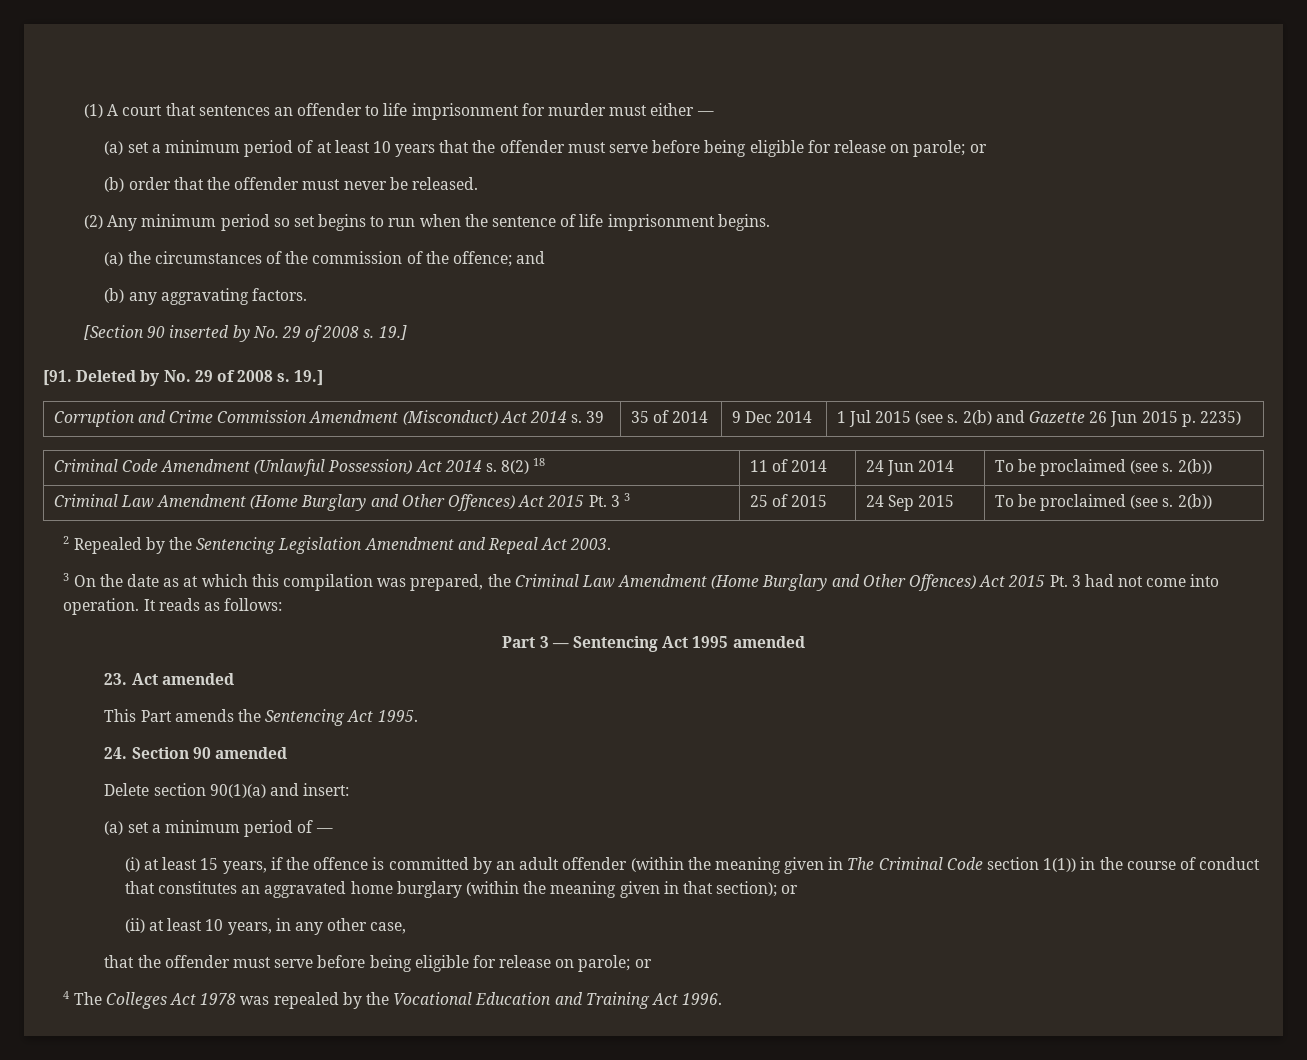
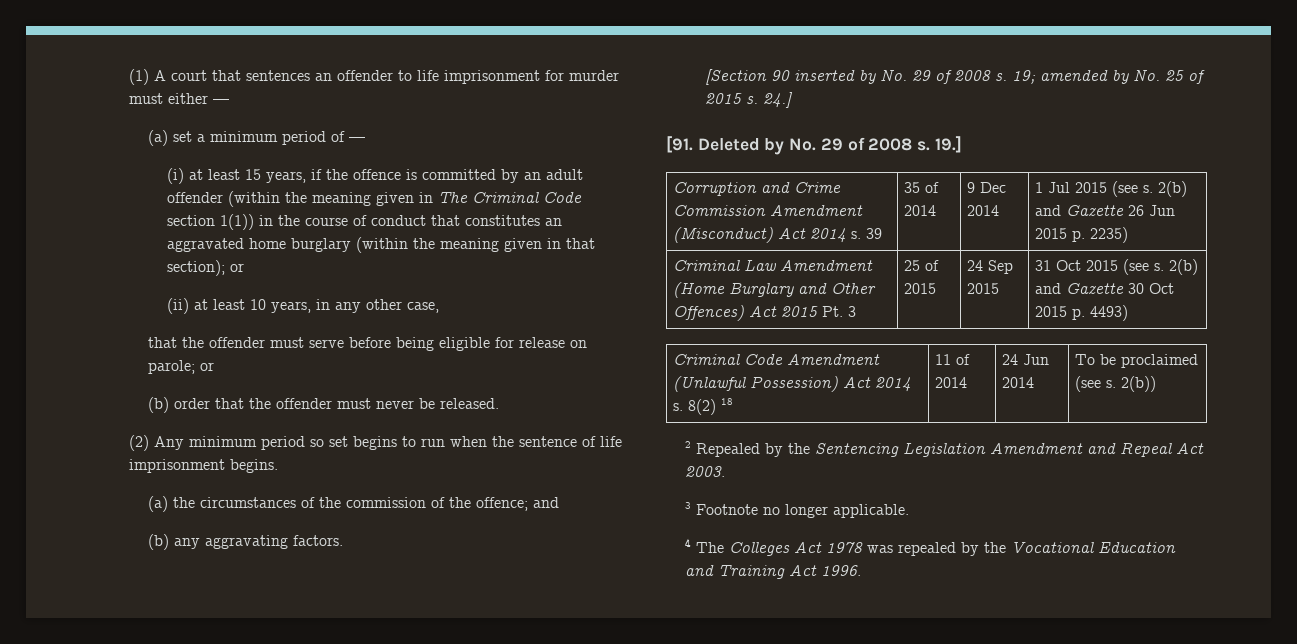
[104,140,987,157] [104,177,478,192] [83,214,770,231] [104,251,546,267] [104,288,307,305] [83,325,407,342] [43,370,324,386] [53,410,605,427] [630,410,709,423] [731,411,813,423] [836,410,1241,427] [53,458,546,476] [749,459,828,472] [865,460,955,476] [994,459,1212,476] [53,493,630,511] [749,494,828,507] [865,495,955,511] [994,494,1212,511] [63,536,612,554] [63,573,1220,591] [63,598,283,615] [502,636,805,652] [104,673,234,685] [104,709,418,726] [104,747,287,759] [104,783,350,798] // (a) set a minimum period of at least 10 years that the offender must serve before being eligible for release on parole; or // (b) order that the offender must never be released. // (2) Any minimum period so set begins to run when the sentence of life imprisonment begins. // (a) the circumstances of the commission of the offence; and // (b) any aggravating factors. // [Section 90 inserted by No. 29 of 2008 s. 19.] // [91. Deleted by No. 29 of 2008 s. 19.] // Corruption and Crime Commission Amendment (Misconduct) Act 2014 s. 39 | 35 of 2014 | 9 Dec 2014 | 1 Jul 2015 (see s. 2(b) and Gazette 26 Jun 2015 p. 2235) // Criminal Code Amendment (Unlawful Possession) Act 2014 s. 8(2) 18 | 11 of 2014 | 24 Jun 2014 | To be proclaimed (see s. 2(b)) // Criminal Law Amendment (Home Burglary and Other Offences) Act 2015 Pt. 3 3 | 25 of 2015 | 24 Sep 2015 | To be proclaimed (see s. 2(b)) // 2 Repealed by the Sentencing Legislation Amendment and Repeal Act 2003. // 3 On the date as at which this compilation was prepared, the Criminal Law Amendment (Home Burglary and Other Offences) Act 2015 Pt. 3 had not come into operation. It reads as follows: // Part 3 — Sentencing Act 1995 amended // 23. Act amended // This Part amends the Sentencing Act 1995. // 24. Section 90 amended // Delete section 90(1)(a) and insert: -> (229, 101) none
(652, 963) none -> [147,397,499,413] [128,435,622,451] [128,459,278,473] [147,496,559,512] [147,534,343,550] [704,69,1205,85] [704,92,793,108] [666,136,962,155] [672,182,841,196] [672,205,863,216] [672,227,882,243] [903,182,939,193] [903,205,936,216] [966,182,1006,193] [966,205,999,216] [1034,181,1187,197] [1034,205,1175,217] [1034,227,1128,243] [672,259,873,271] [672,282,876,298] [672,305,856,321] [903,260,939,271] [903,283,936,294] [966,260,1013,274] [966,283,999,294] [1034,259,1198,275] [1034,283,1174,295] [1034,305,1128,321] [672,354,880,365] [672,376,911,392] [672,398,733,415] [934,354,970,365] [934,377,967,388] [1001,354,1049,365] [1001,377,1034,388] [1074,354,1198,368] [1074,376,1156,392] [685,441,1205,457] [685,466,726,477] [685,502,910,518] // (b) order that the offender must never be released. // (2) Any minimum period so set begins to run when the sentence of life imprisonment begins. // (a) the circumstances of the commission of the offence; and // (b) any aggravating factors. // [Section 90 inserted by No. 29 of 2008 s. 19; amended by No. 25 of 2015 s. 24.] // [91. Deleted by No. 29 of 2008 s. 19.] // Corruption and Crime Commission Amendment (Misconduct) Act 2014 s. 39 | 35 of 2014 | 9 Dec 2014 | 1 Jul 2015 (see s. 2(b) and Gazette 26 Jun 2015 p. 2235) // Criminal Law Amendment (Home Burglary and Other Offences) Act 2015 Pt. 3 | 25 of 2015 | 24 Sep 2015 | 31 Oct 2015 (see s. 2(b) and Gazette 30 Oct 2015 p. 4493) // Criminal Code Amendment (Unlawful Possession) Act 2014 s. 8(2) 18 | 11 of 2014 | 24 Jun 2014 | To be proclaimed (see s. 2(b)) // 2 Repealed by the Sentencing Legislation Amendment and Repeal Act 2003. // 3 Footnote no longer applicable.

